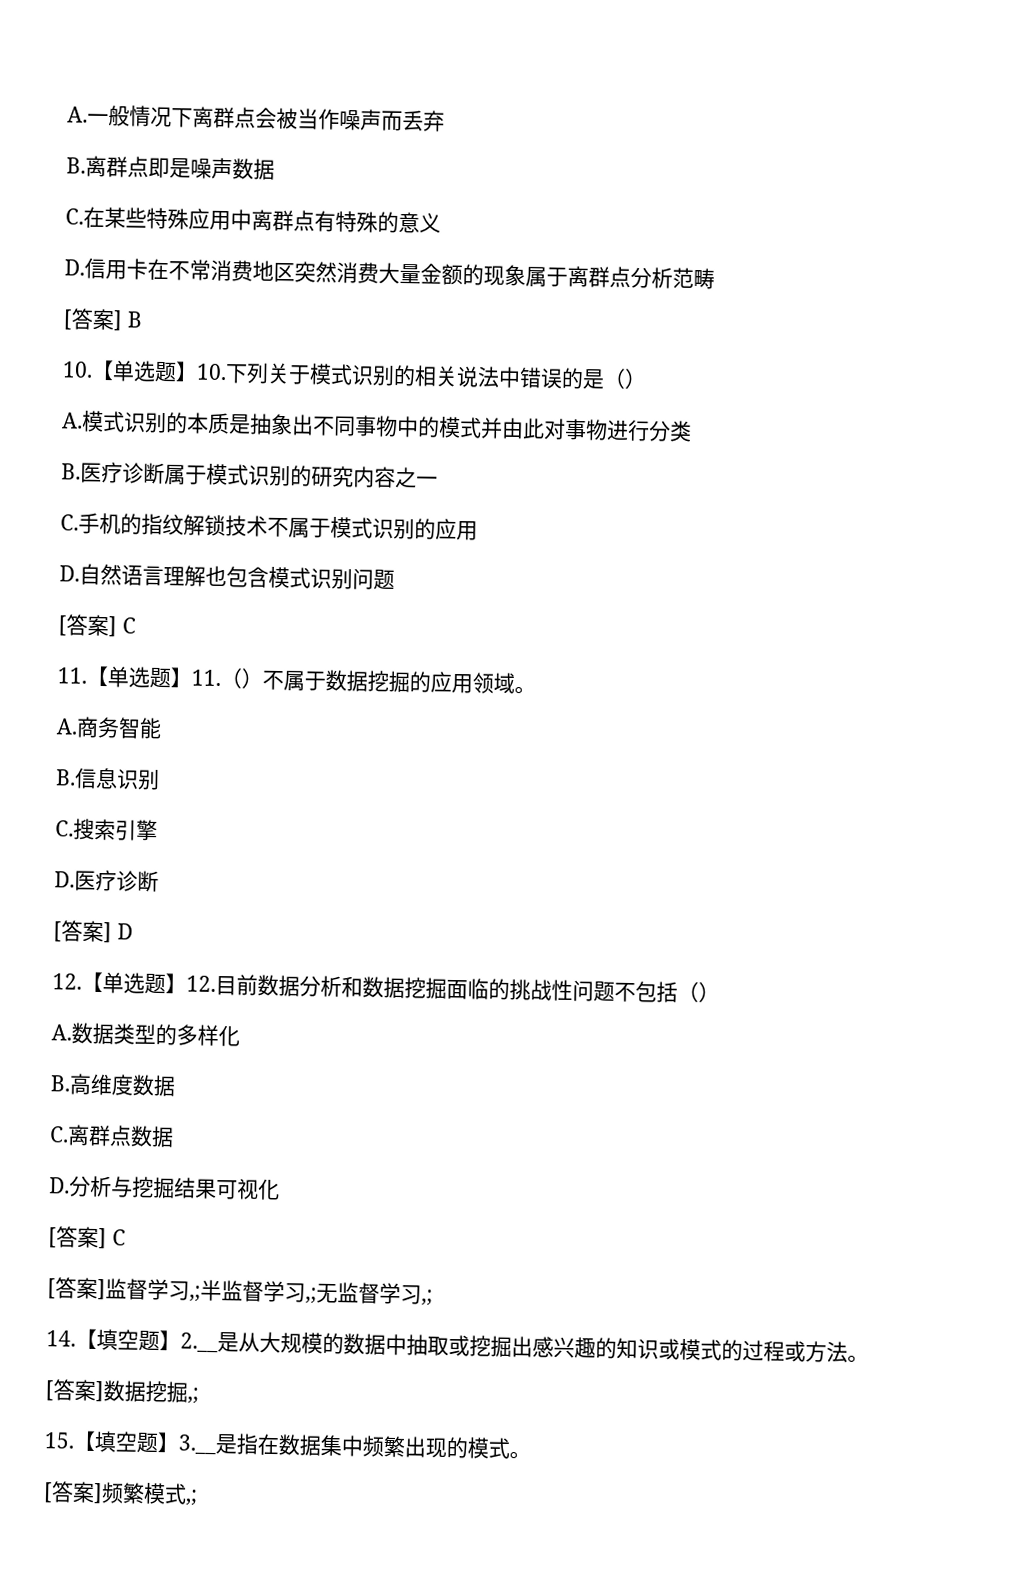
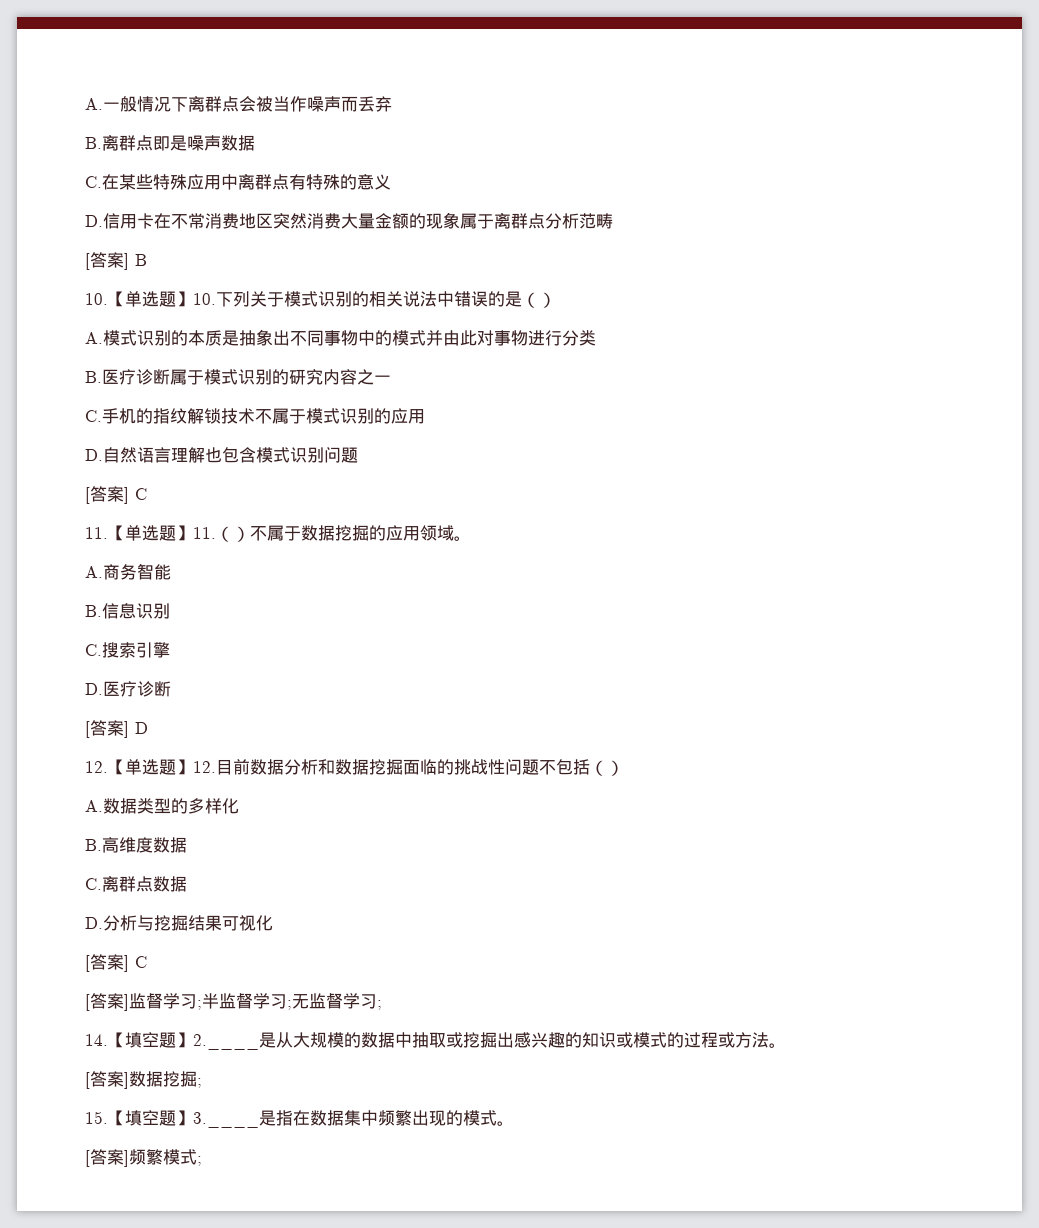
[189,1285,201,1302] ,; -> [197,1000,202,1010] ;
[305,1287,317,1304] ,; -> [287,1000,292,1010] ;
[421,1289,433,1306] ,; -> [377,1000,382,1010] ;
[180,1332,218,1354] 2.__ -> [193,1034,259,1050] 2.____
[187,1387,199,1404] ,; -> [197,1078,202,1088] ;
[178,1434,217,1456] 3.__ -> [193,1112,259,1128] 3.____
[185,1489,198,1506] ,; -> [197,1156,202,1166] ;

